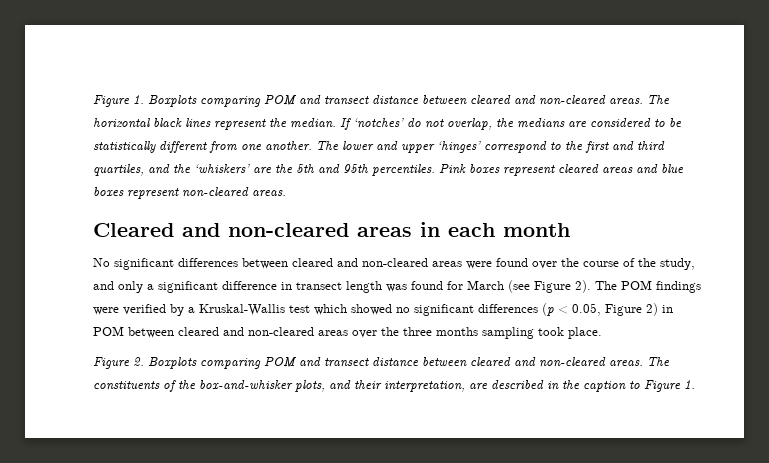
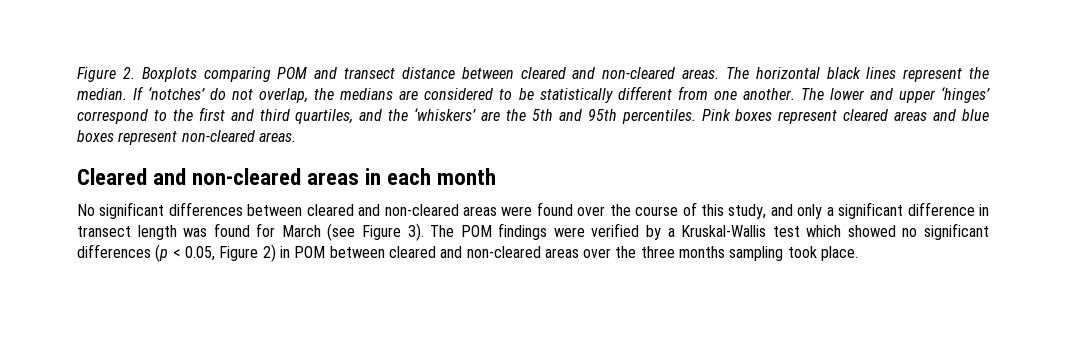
[93,95,144,107] Figure 1. -> [77,67,135,82] Figure 2.
[638,258,656,267] the -> [701,204,725,216] this
[575,280,591,293] 2). -> [407,223,424,241] 3).
[93,357,670,369] [93,380,695,392] // Figure 2. Boxplots comparing POM and transect distance between cleared and non-cleared areas. The constituents of the box-and-whisker plots, and their interpretation, are described in the caption to Figure 1. -> (859, 253) none

